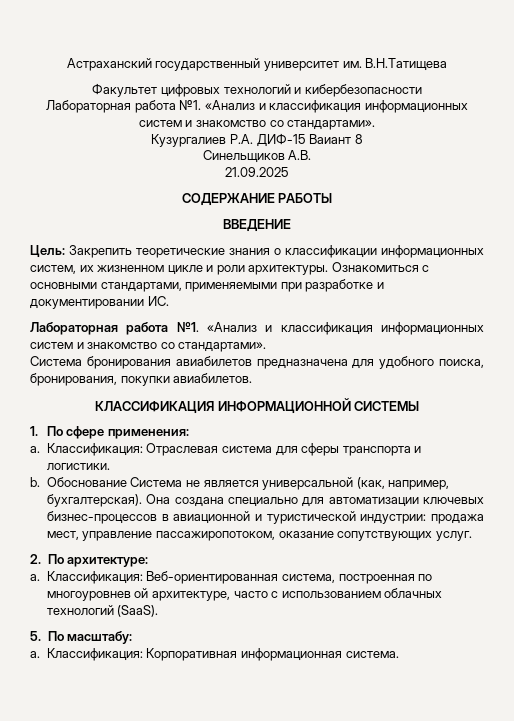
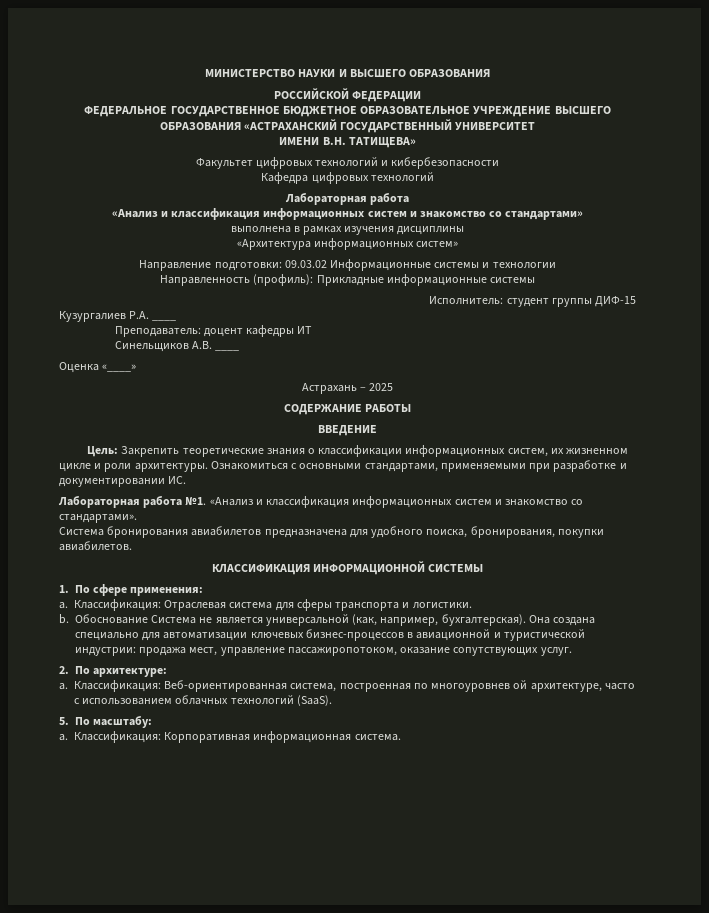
[66,58,448,71] Астраханский государственный университет им. В.Н.Татищева -> [205,69,490,77] [273,88,422,102] [84,106,611,117] [159,119,536,133] [279,137,416,148] МИНИСТЕРСТВО НАУКИ И ВЫСШЕГО ОБРАЗОВАНИЯ // РОССИЙСКОЙ ФЕДЕРАЦИИ // ФЕДЕРАЛЬНОЕ ГОСУДАРСТВЕННОЕ БЮДЖЕТНОЕ ОБРАЗОВАТЕЛЬНОЕ УЧРЕЖДЕНИЕ ВЫСШЕГО ОБРАЗОВАНИЯ «АСТРАХАНСКИЙ ГОСУДАРСТВЕННЫЙ УНИВЕРСИТЕТ // ИМЕНИ В.Н. ТАТИЩЕВА»
[46,100,468,113] [138,120,376,130] [151,133,363,147] [202,150,312,163] [225,167,289,177] // Лабораторная работа №1. «Анализ и классификация информационных систем и знакомство со стандартами». // Кузургалиев Р.А. ДИФ-15 Ваиант 8 // Синельщиков А.В. // 21.09.2025 -> [261,172,434,184] [284,192,410,205] [111,208,584,220] [230,226,465,235] [236,238,459,250] [139,259,556,271] [160,274,535,286] [429,296,636,307] [59,311,150,322] [152,319,177,321] [114,325,313,337] [114,341,212,352] [215,349,240,351] [59,362,137,373] [301,383,394,394] // Кафедра цифровых технологий // Лабораторная работа // «Анализ и классификация информационных систем и знакомство со стандартами» // выполнена в рамках изучения дисциплины // «Архитектура информационных систем» // Направление подготовки: 09.03.02 Информационные системы и технологии // Направленность (профиль): Прикладные информационные системы // Исполнитель: студент группы ДИФ-15 // Кузургалиев Р.А. ____ // Преподаватель: доцент кафедры ИТ // Синельщиков А.В. ____ // Оценка «____» // Астрахань – 2025

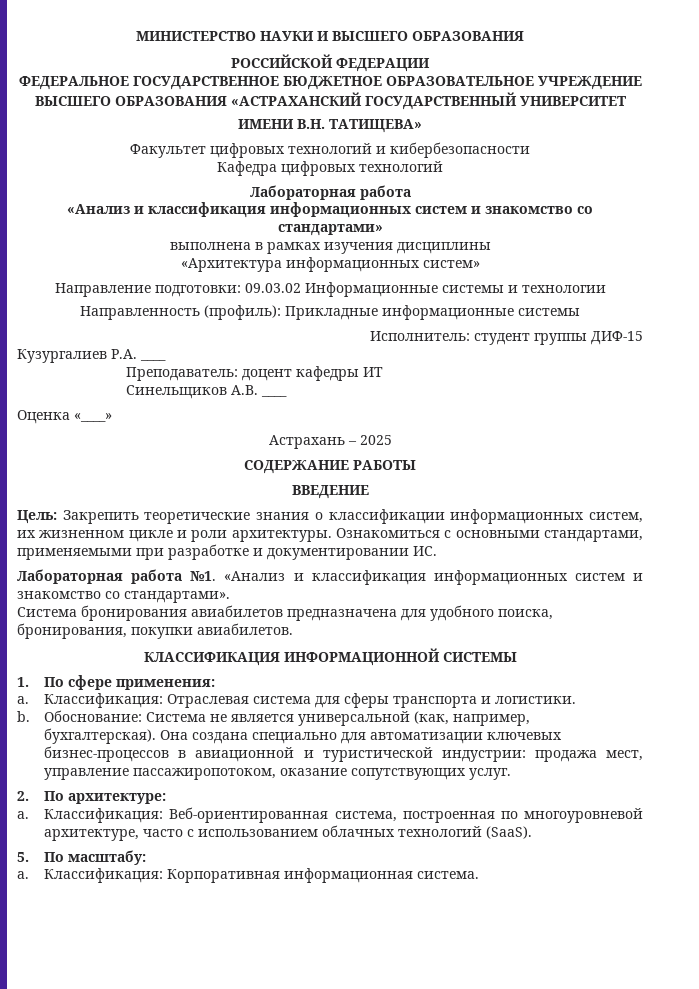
[75,614,148,624] Обоснование -> [44,710,143,722] Обоснование:
[431,680,528,692] многоуровнев ой -> [524,808,643,823] многоуровневой

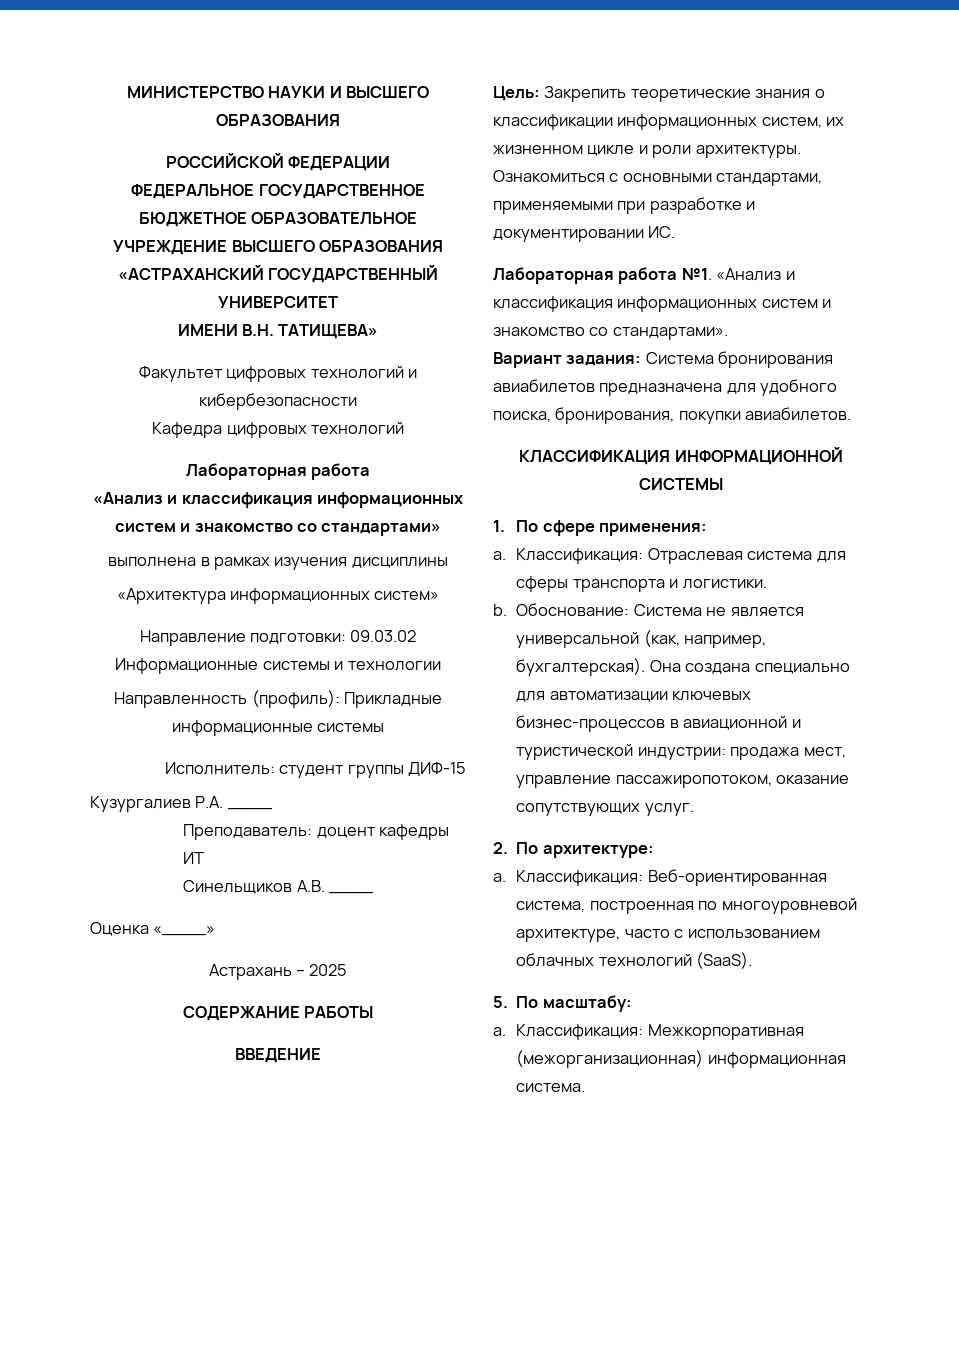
(230, 597) none -> [493,352,642,368] Вариант задания:
[167,869,281,883] Корпоративная -> [647,1024,804,1040] [516,1050,704,1068] Межкорпоративная (межорганизационная)

